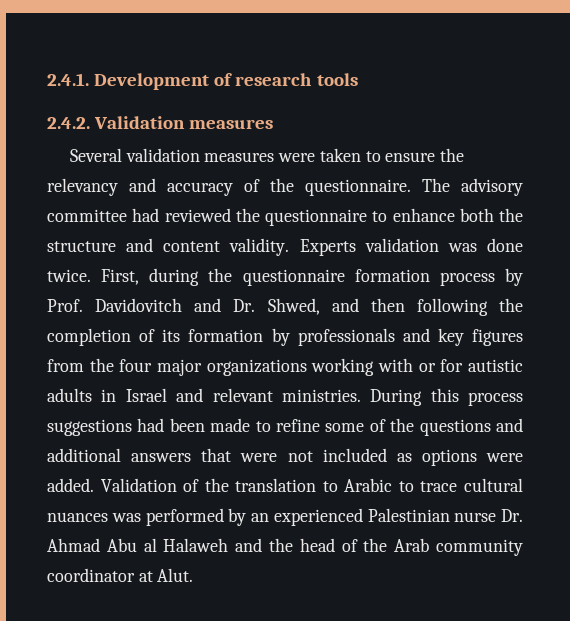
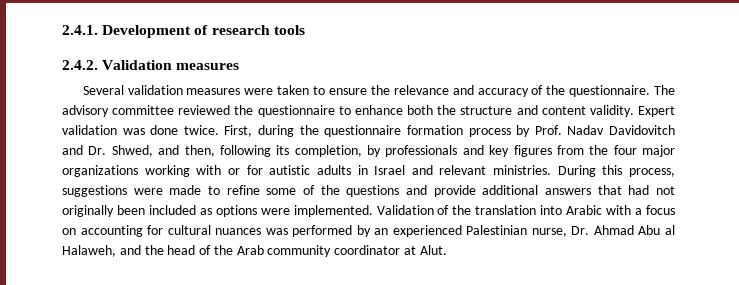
[47,178,118,196] relevancy -> [393,85,449,95] relevance
[132,208,160,222] had -> (175, 110) none
[299,239,356,256] Experts -> [638,106,675,117] Expert
(83, 305) none -> [567,125,605,135] Nadav
[370,298,523,316] [47,328,264,346] then following the completion of its formation -> [184,145,362,157] then, following its completion,
[468,392,523,406] [47,418,205,436] process suggestions had been -> [628,168,675,177] [62,185,163,197] process, suggestions were
(523, 425) none -> [433,185,476,197] provide
[240,451,313,462] were not -> [628,185,675,195] [62,205,145,217] had not originally been
[47,478,94,492] added. -> [293,205,373,217] implemented.
[322,478,458,492] to Arabic to trace -> [540,205,675,215] [62,225,164,237] into Arabic with a focus on accounting for
[454,512,497,522] nurse -> [531,228,567,237] nurse,
[163,538,229,552] Halaweh -> [62,245,116,257] Halaweh,

